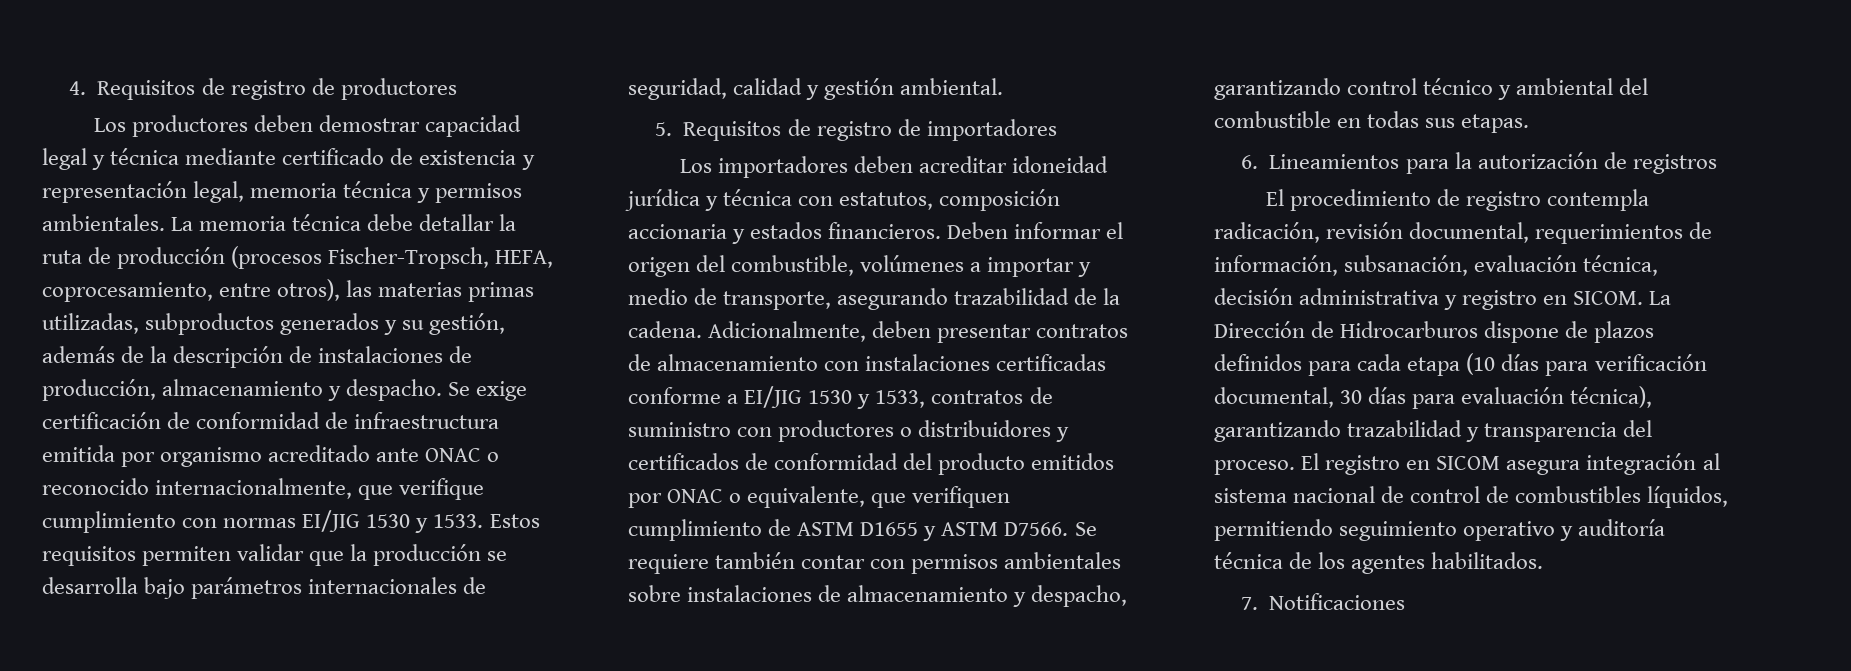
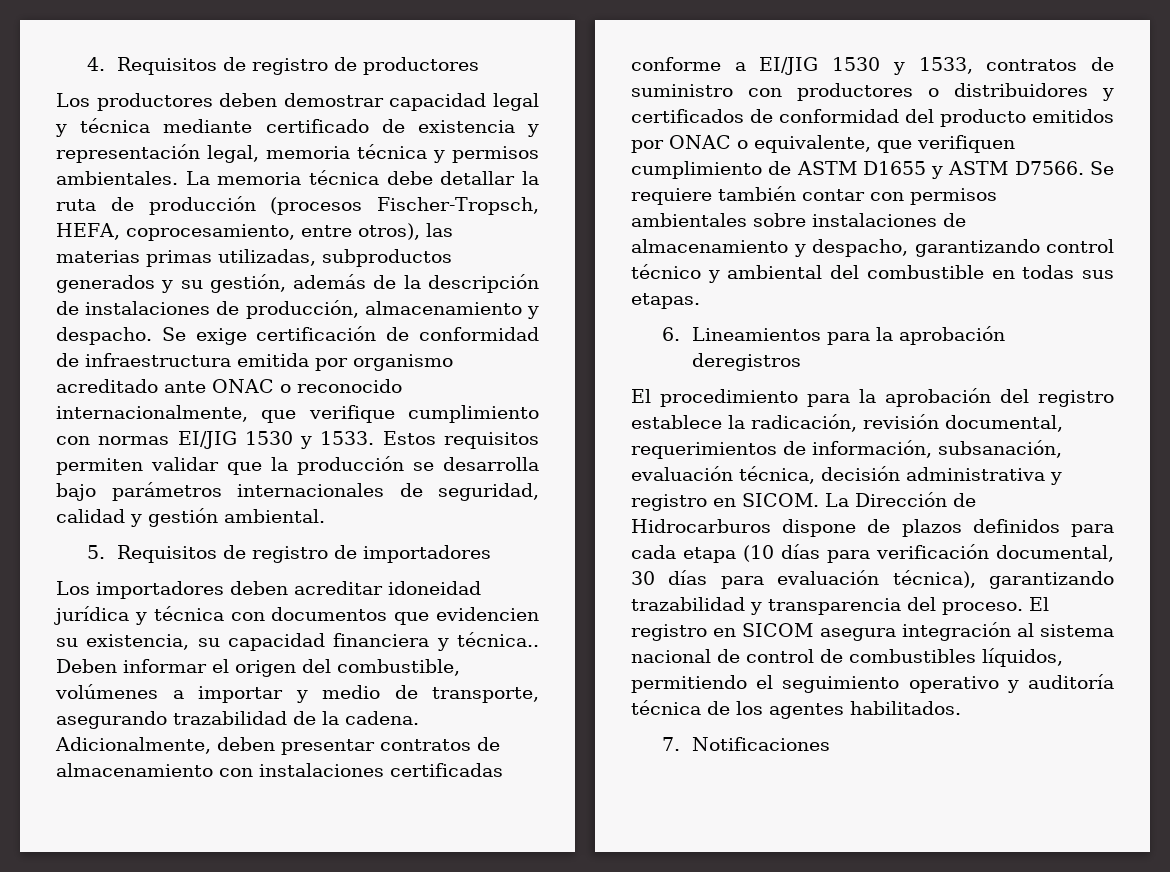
[839,189,1061,211] [628,222,942,244] estatutos, composición accionaria y estados financieros. -> [271,607,539,625] [56,632,539,651] documentos que evidencien su existencia, su capacidad financiera y técnica..
[1477,152,1717,174] autorización de registros -> [899,326,1006,345] [692,353,802,371] aprobación deregistros
[1437,189,1650,211] de registro contempla -> [807,388,1114,407] [631,415,745,429] para la aprobación del registro establece la
(1333, 530) none -> [756,675,774,689] el

